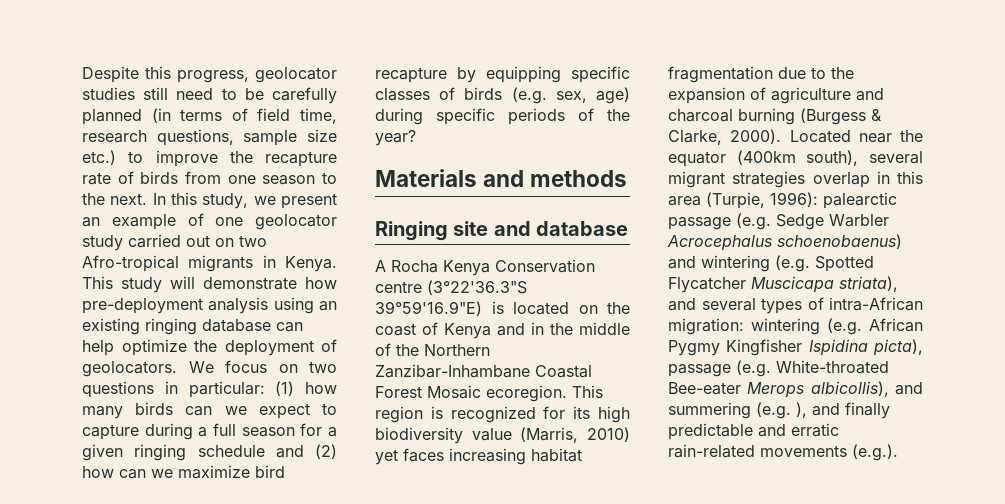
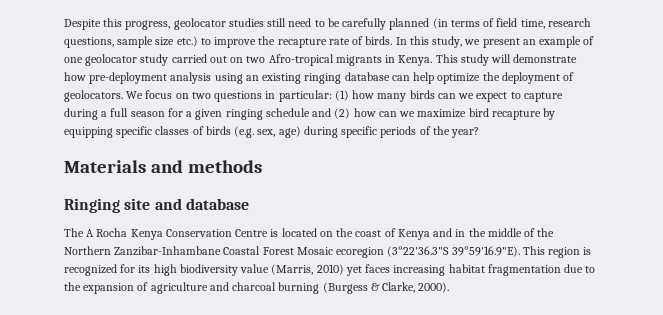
[140,171,337,185] [82,193,148,205] birds from one season to the next. -> [365,36,393,45] birds.
(629, 228) none -> [64,228,84,237] The
[375,280,527,295] [375,301,482,316] centre (3°22'36.3"S 39°59'16.9"E) -> [235,229,269,237] Centre
[486,385,567,402] ecoregion. -> [336,246,520,258] ecoregion (3°22'36.3"S 39°59'16.9"E).
[789,130,923,143] [668,150,923,167] [668,171,923,188] [668,192,897,209] [668,213,889,230] [667,234,902,251] [668,255,874,272] [668,276,898,293] [668,297,923,314] [668,318,923,335] [668,339,923,356] [668,360,889,377] [668,381,923,398] [668,402,890,419] [668,423,839,440] [668,444,898,461] Located near the equator (400km south), several migrant strategies overlap in this area (Turpie, 1996): palearctic passage (e.g. Sedge Warbler Acrocephalus schoenobaenus) and wintering (e.g. Spotted Flycatcher Muscicapa striata), and several types of intra-African migration: wintering (e.g. African Pygmy Kingfisher Ispidina picta), passage (e.g. White-throated Bee-eater Merops albicollis), and summering (e.g. ), and finally predictable and erratic rain-related movements (e.g.). -> (450, 287) none

